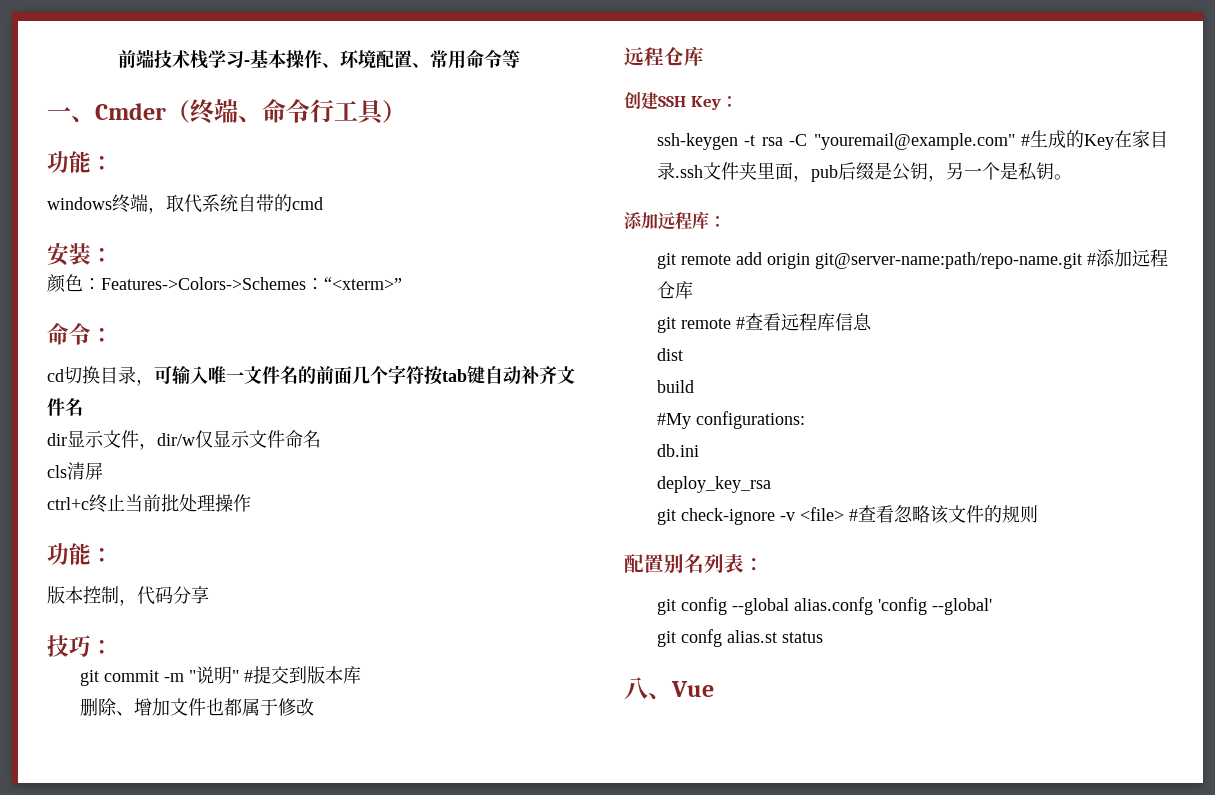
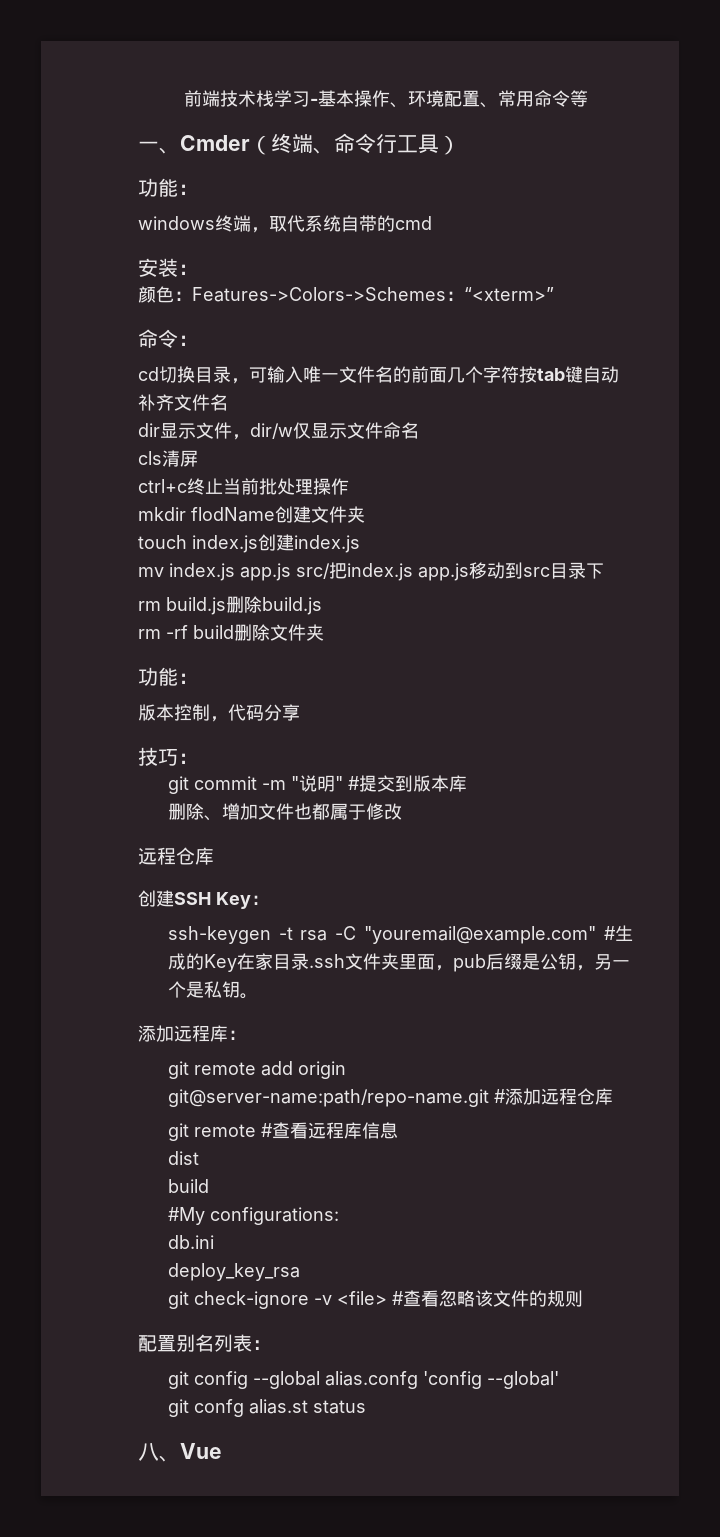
(251, 503) none -> [138,506,365,523] [138,534,360,553] [138,562,604,581] [138,596,322,615] [138,624,324,641] // mkdir flodName创建文件夹 // touch index.js创建index.js // mv index.js app.js src/把index.js app.js移动到src目录下 // rm build.js删除build.js // rm -rf build删除文件夹

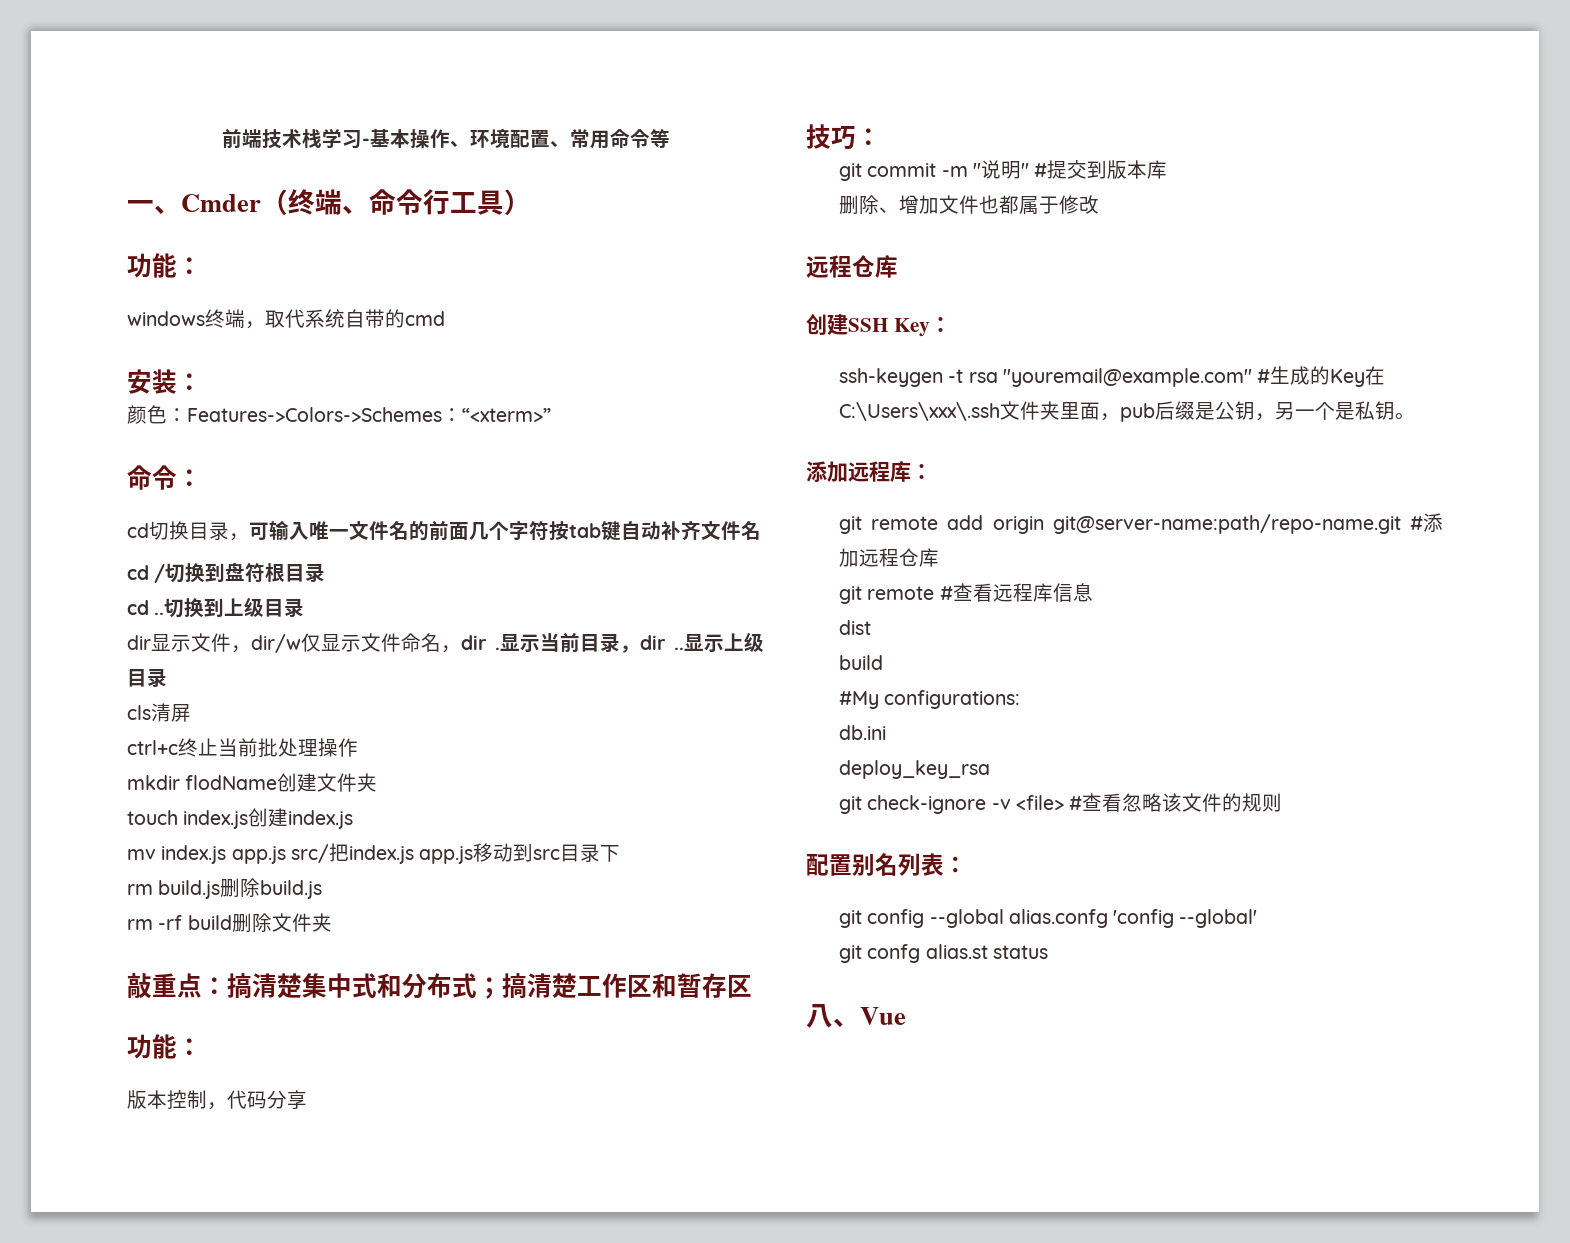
(228, 402) none -> [127,562,326,583] [127,597,305,618] // cd /切换到盘符根目录 // cd ..切换到上级目录
(419, 430) none -> [441,632,764,653] [127,668,167,687] ，dir .显示当前目录，dir ..显示上级目录
(324, 632) none -> [127,973,752,999] // 敲重点：搞清楚集中式和分布式；搞清楚工作区和暂存区
[335,926,357,940] -C -> (998, 377) none
[254,953,345,970] 家目录.ssh -> [839,402,1001,421] C:\Users\xxx\.ssh

